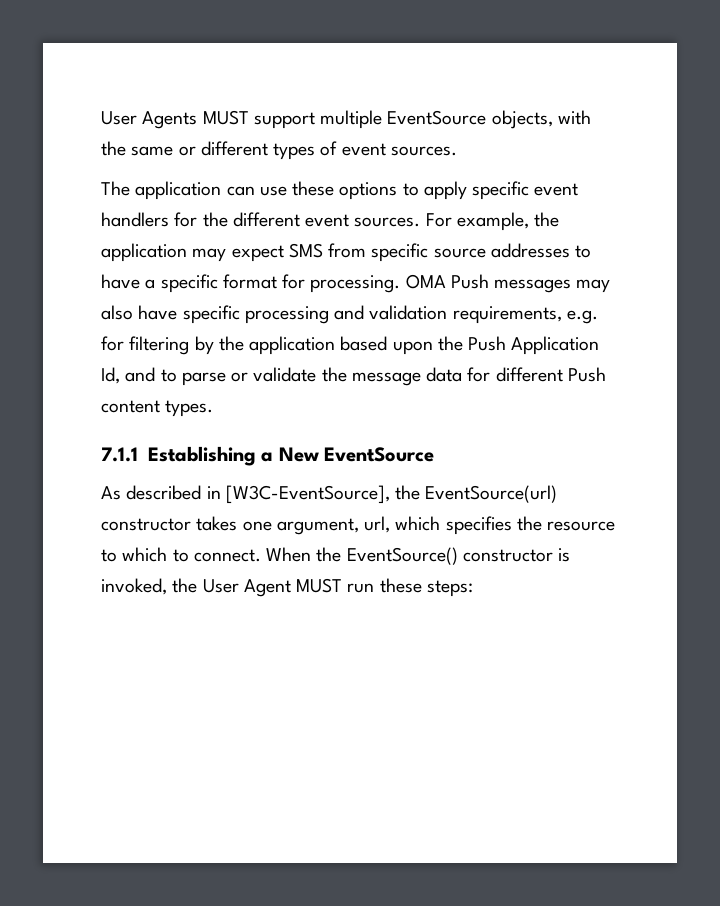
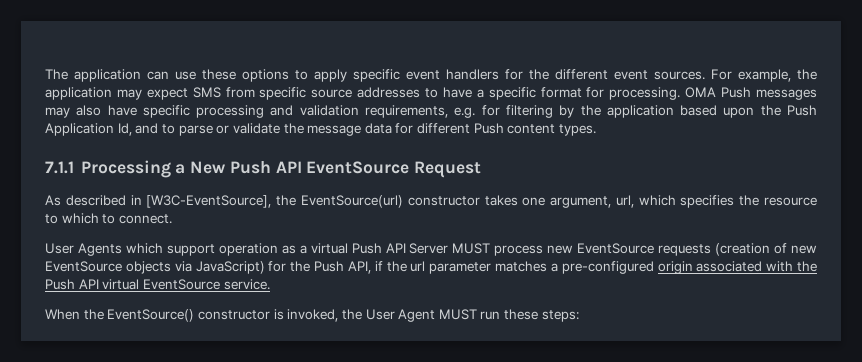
[101,110,591,129] [101,141,457,160] User Agents MUST support multiple EventSource objects, with the same or different types of event sources. // -> (45, 74) none
[147,446,256,466] Establishing -> [80,160,171,178] Processing
[324,447,435,462] EventSource -> [229,161,482,178] Push API EventSource Request
(261, 555) none -> [45,243,818,256] [45,261,818,274] [45,279,270,290] // User Agents which support operation as a virtual Push API Server MUST process new EventSource requests (creation of new EventSource objects via JavaScript) for the Push API, if the url parameter matches a pre-configured origin associated with the Push API virtual EventSource service. //

